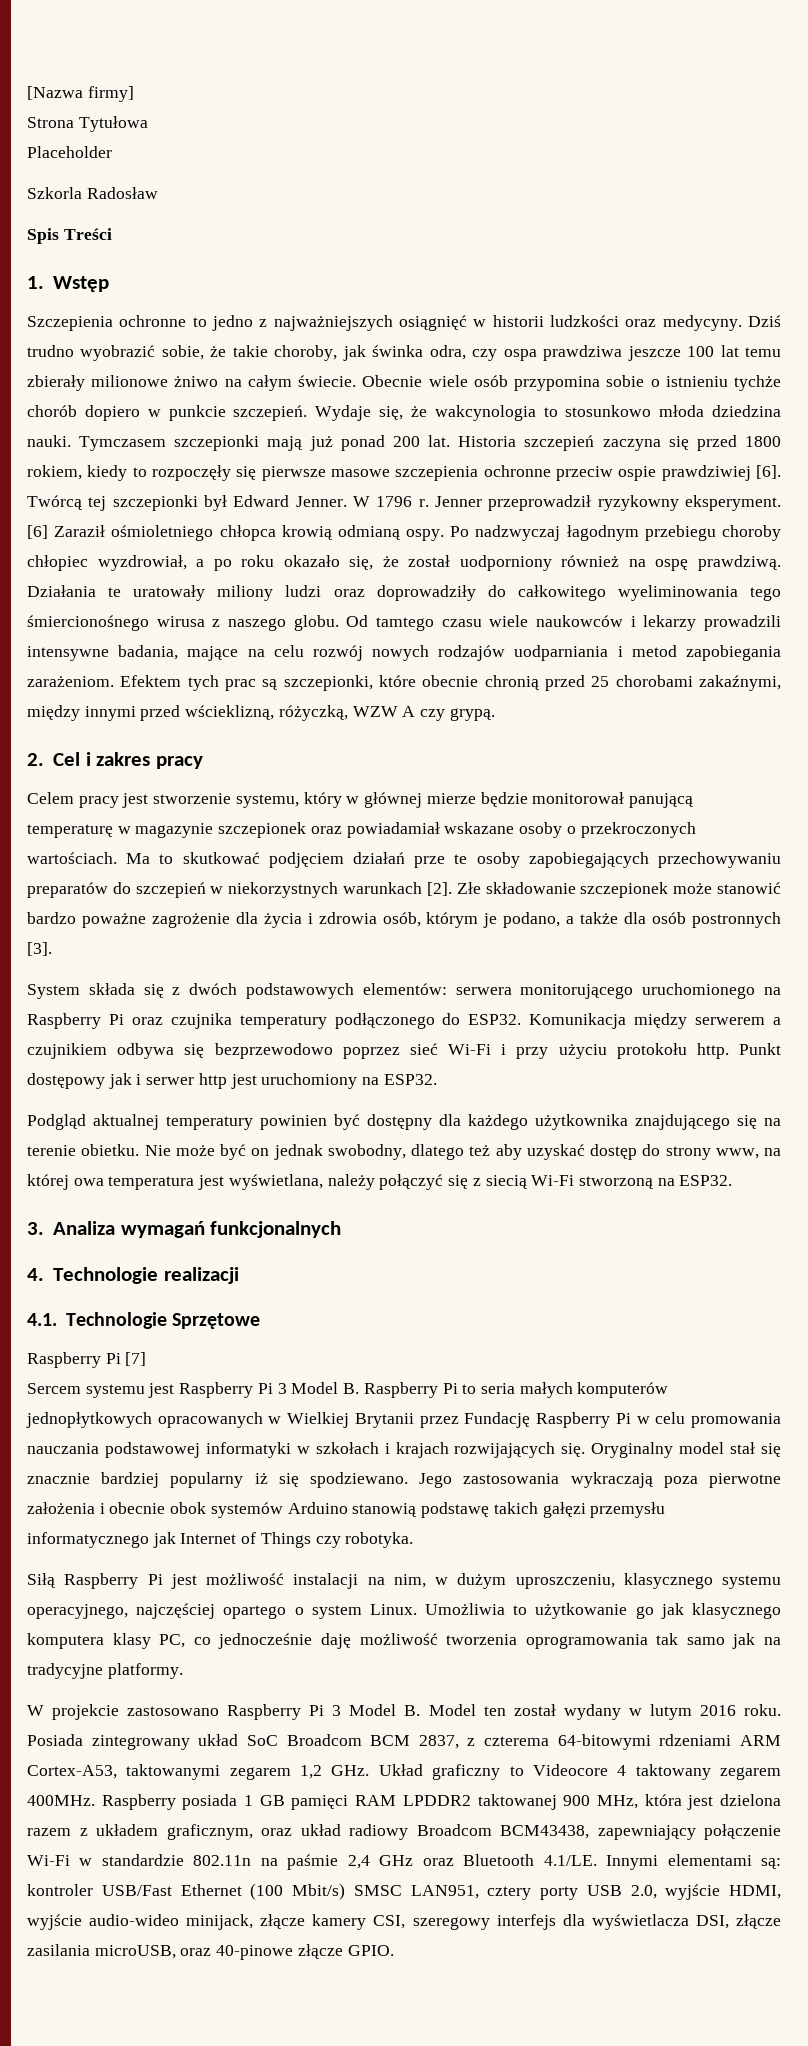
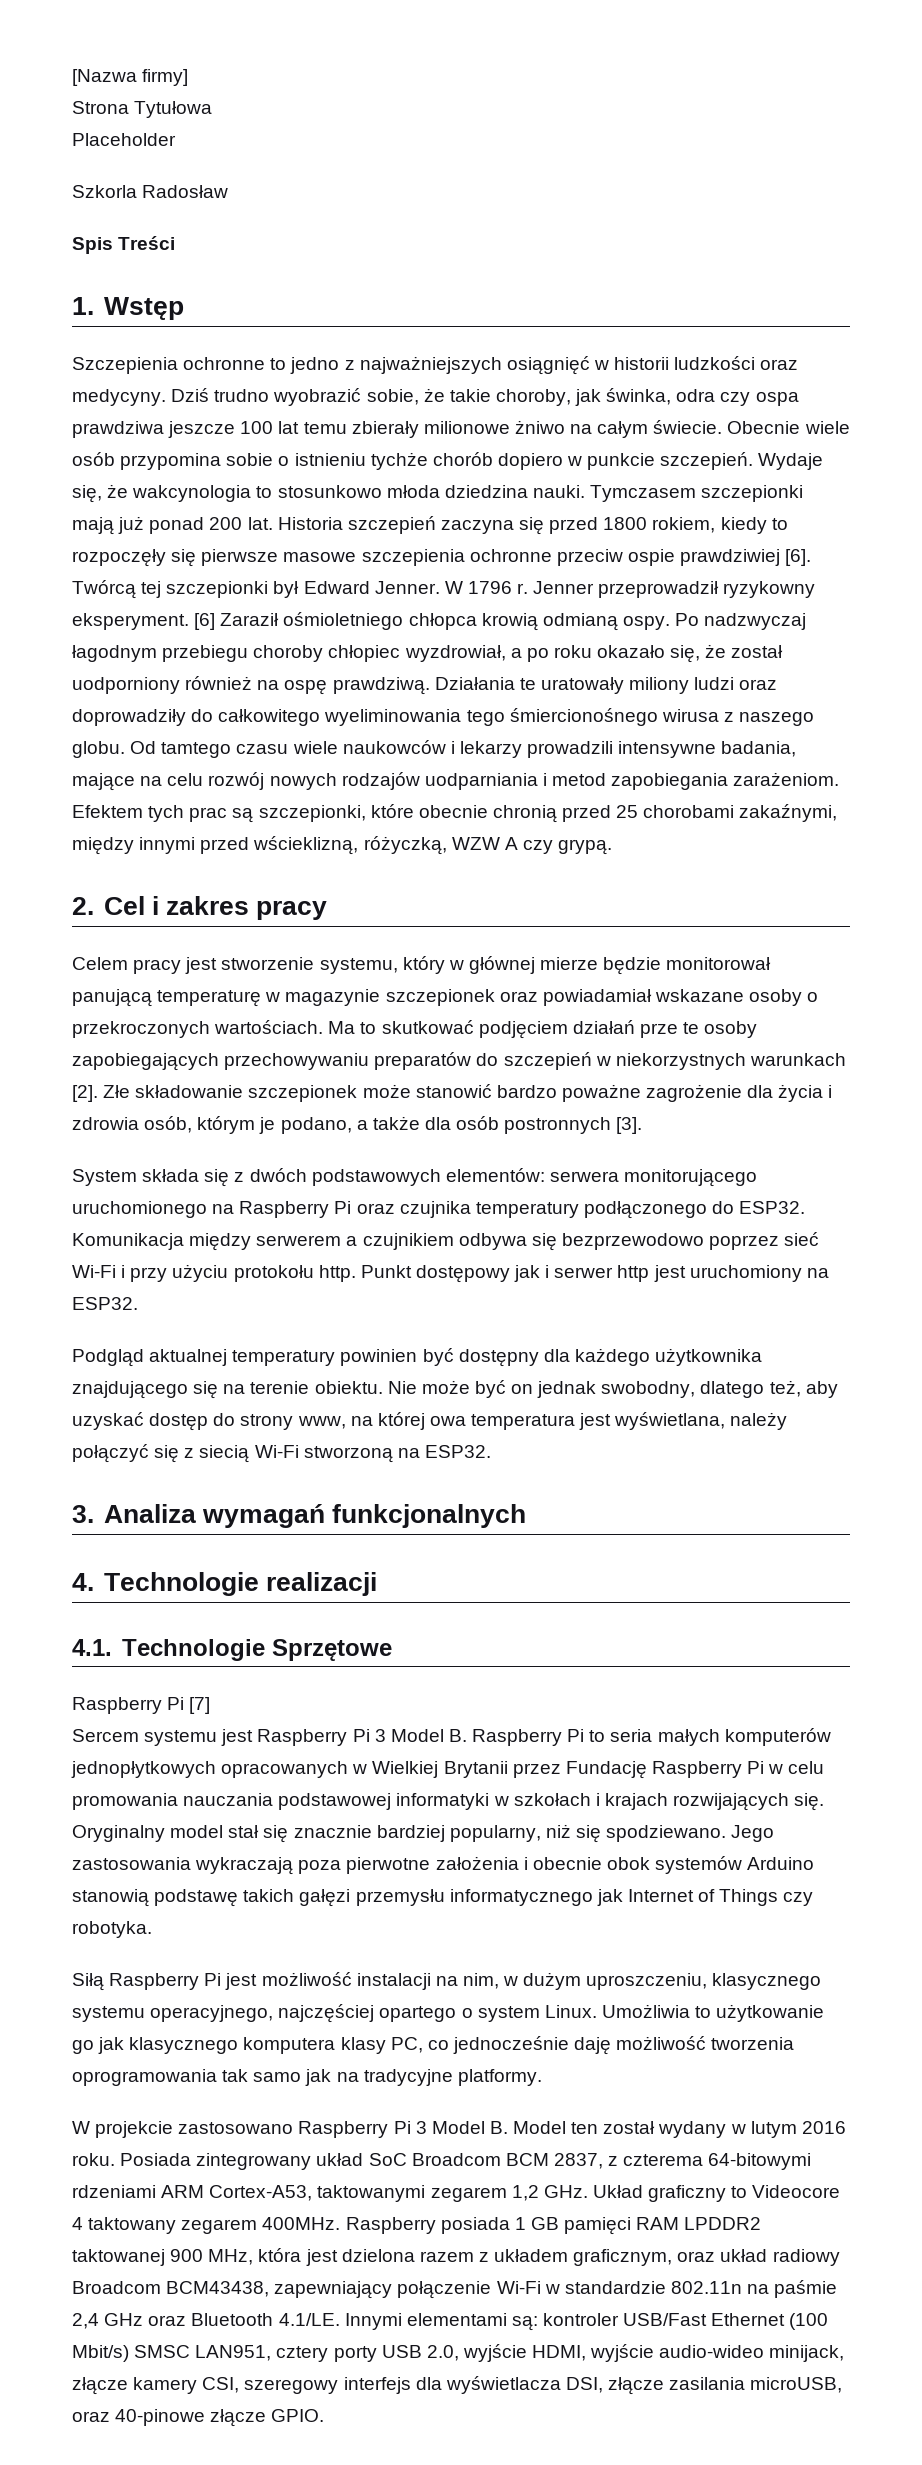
[372,345,466,360] świnka odra, -> [606,388,716,405] świnka, odra
[81,1144,140,1156] obietku. -> [314,1381,383,1394] obiektu.
[469,1145,491,1156] też -> [769,1380,801,1397] też,
[170,1472,268,1488] popularny iż -> [449,1824,571,1842] popularny, niż

